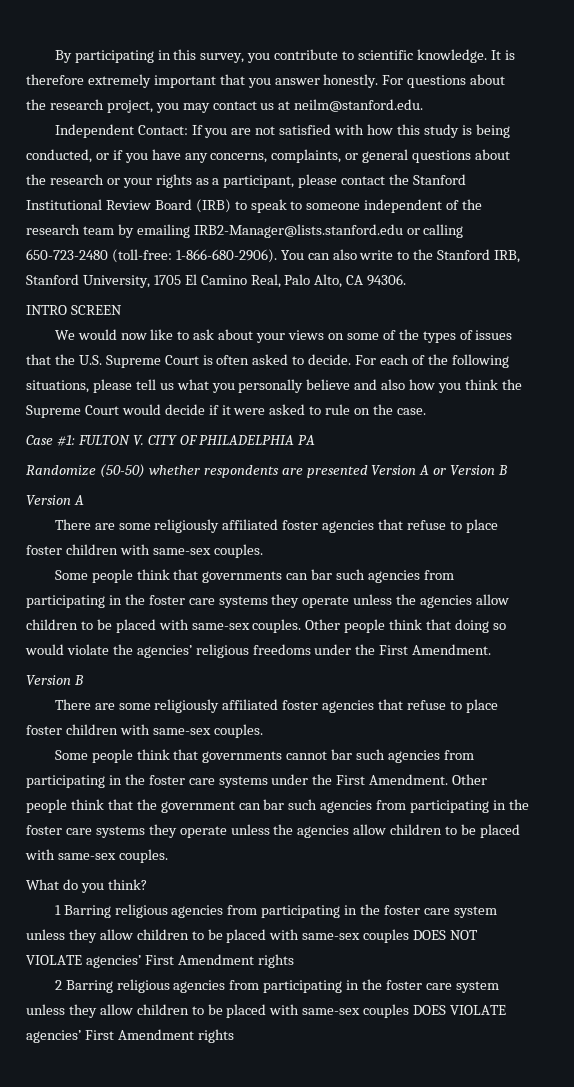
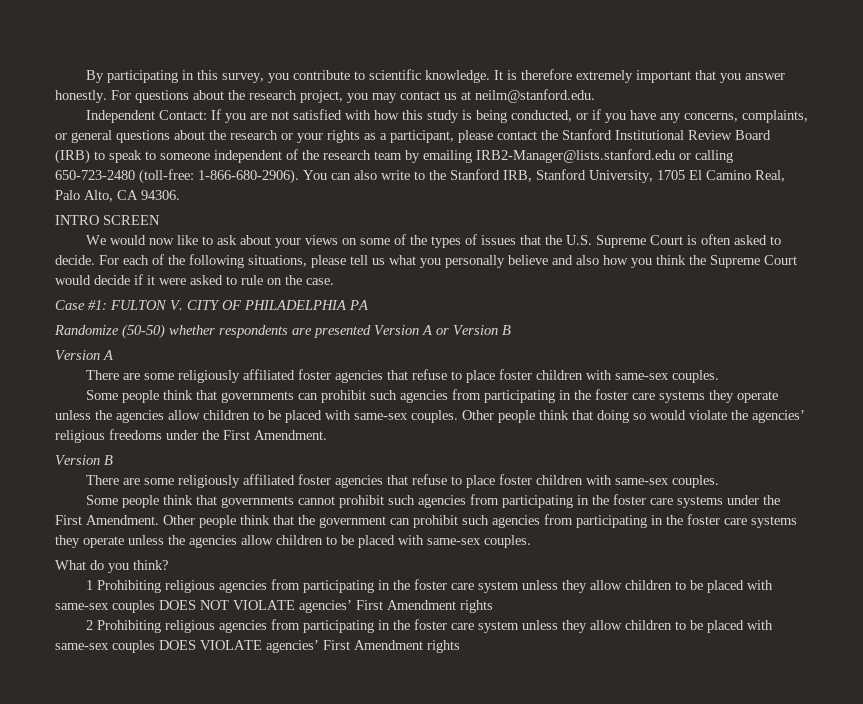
[311,569,333,580] bar -> [320,390,366,403] prohibit
[331,749,353,760] bar -> [338,495,384,508] prohibit
[263,799,285,810] bar -> [413,515,458,528] prohibit
[63,905,111,918] Barring -> [96,580,161,593] Prohibiting
[65,980,113,993] Barring -> [96,620,161,633] Prohibiting

